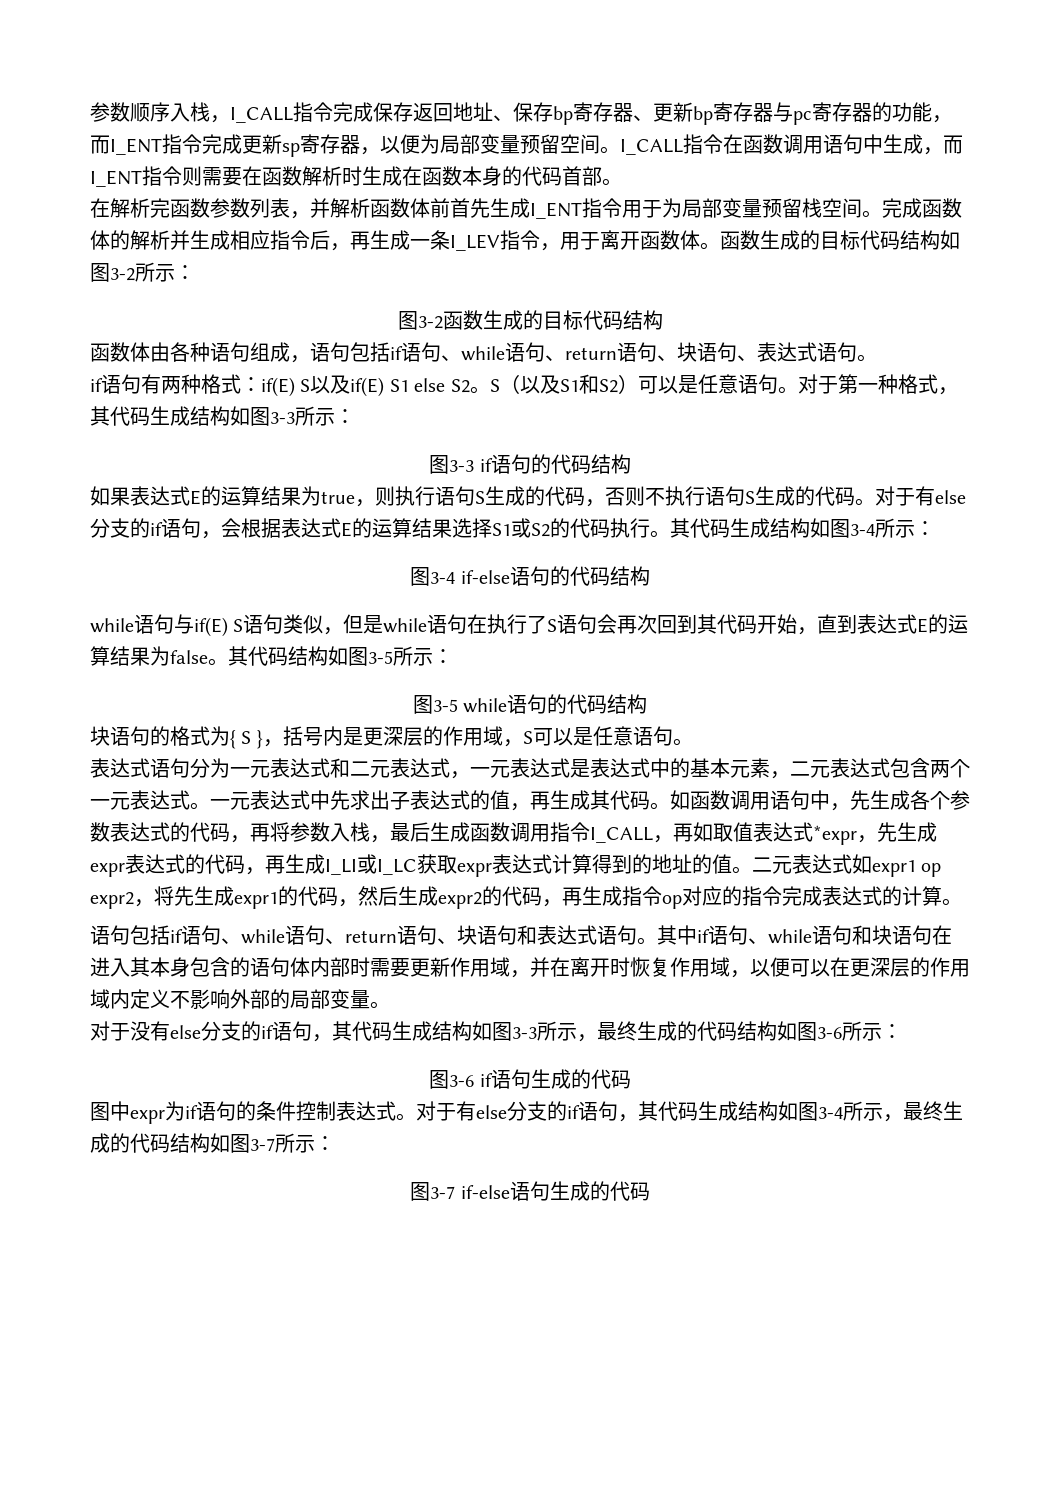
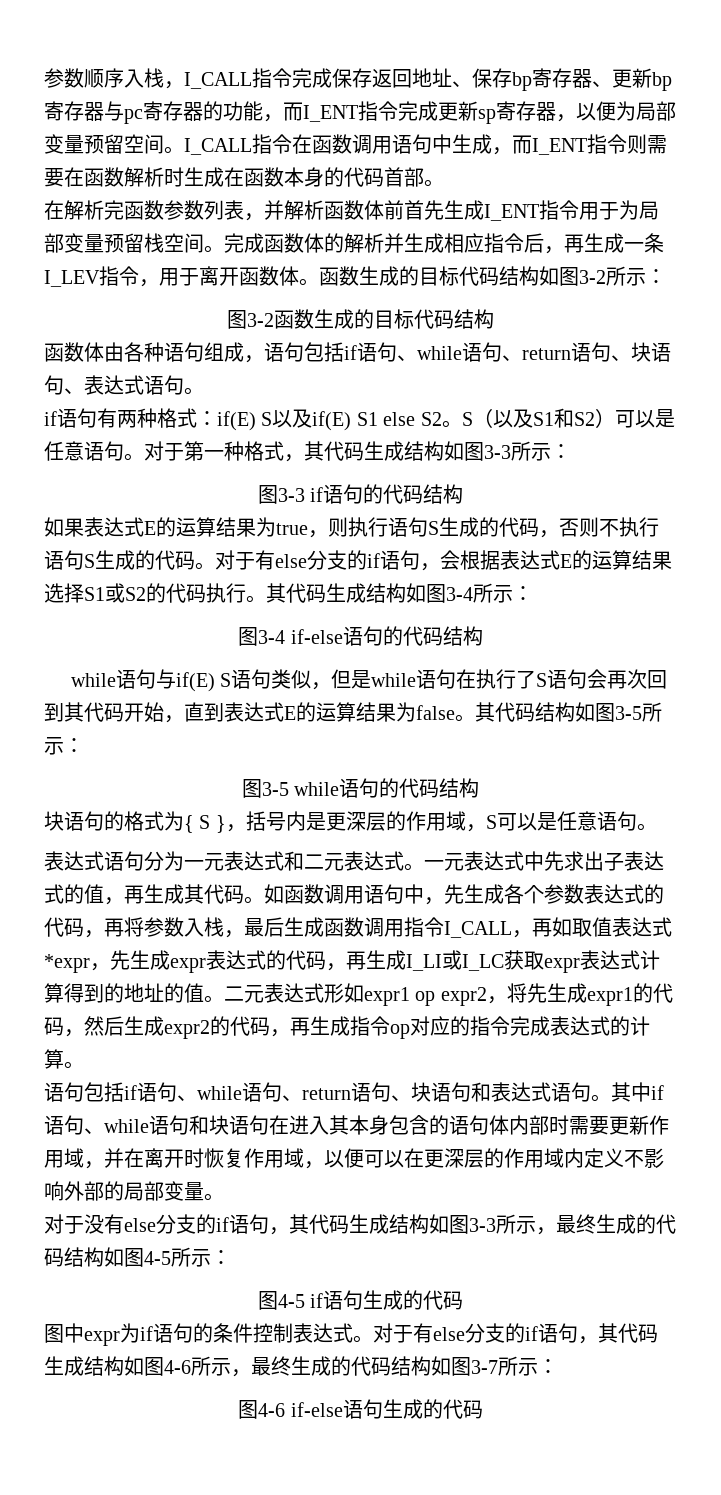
[450,758,970,779] [90,790,190,810] ，一元表达式是表达式中的基本元素，二元表达式包含两个一元表达式 -> (404, 861) none
(852, 864) none -> [324,983,344,1003] 形
[817,1021,902,1041] [429,1070,475,1089] 3-6所示： // 图3-6 -> [144,1247,231,1267] [257,1291,305,1310] 4-5所示： // 图4-5
[818,1107,843,1119] 3-4 -> [164,1360,191,1374] 4-6
[430,1186,456,1199] 3-7 -> [258,1403,286,1417] 4-6

